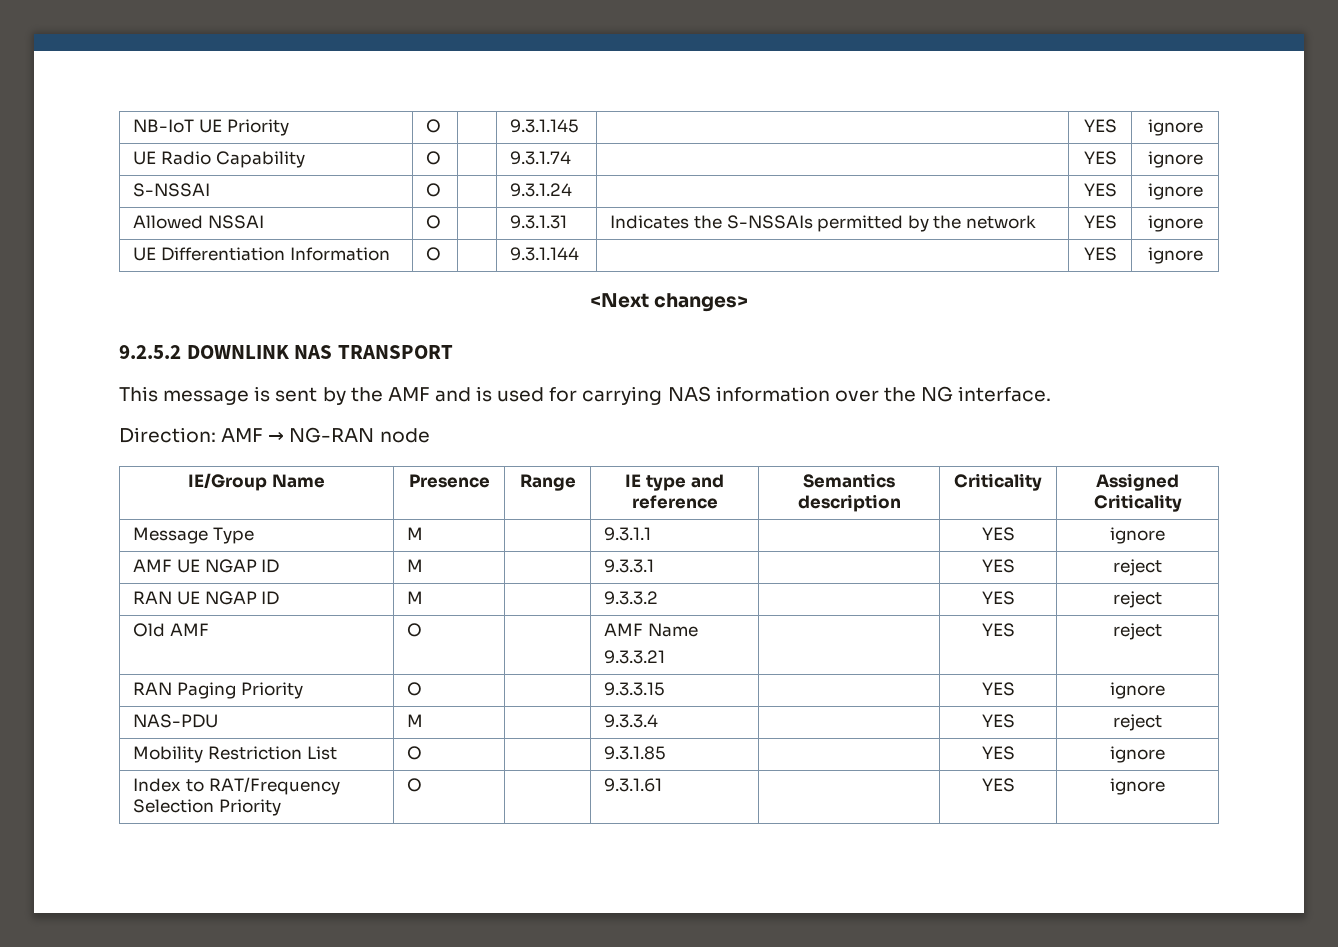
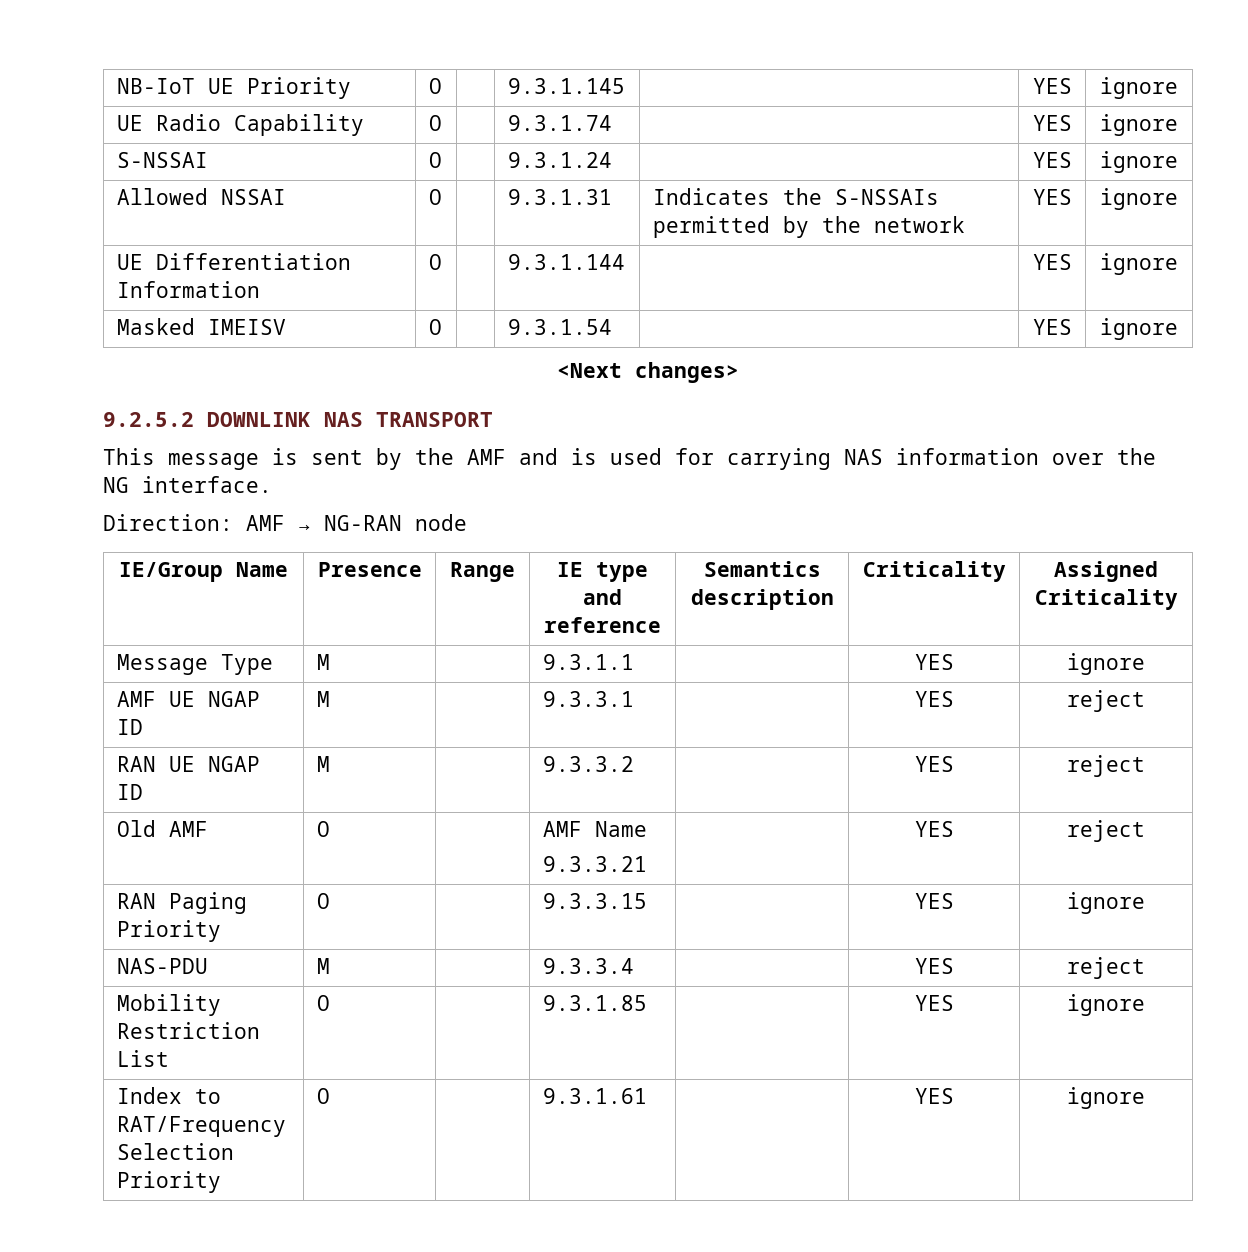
(1203, 255) none -> [116,318,286,335] [428,319,442,335] [507,319,612,335] [1032,319,1072,335] [1100,318,1178,340] // Masked IMEISV | O | | 9.3.1.54 | | YES | ignore

